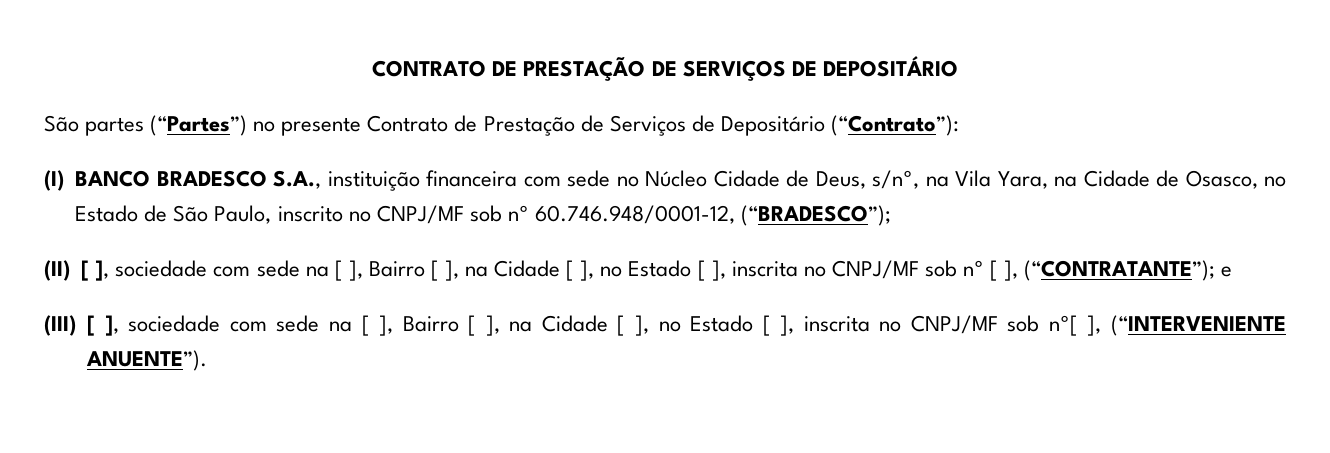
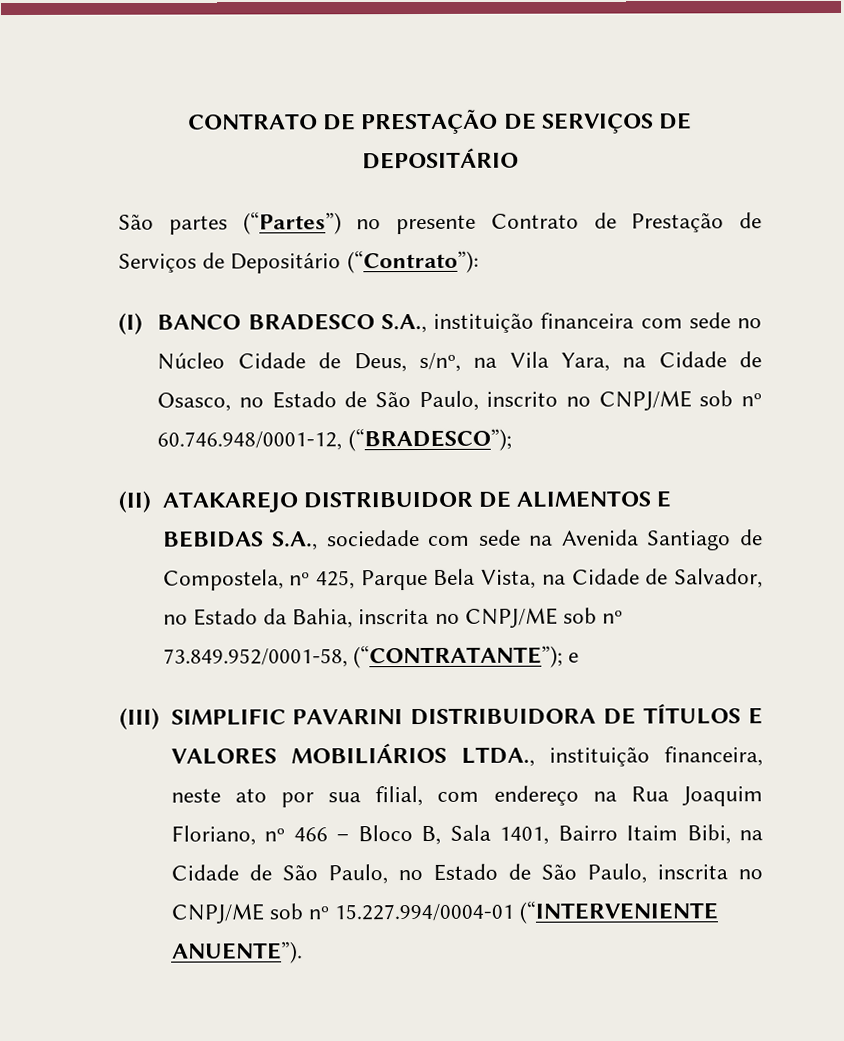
[376,205,464,224] CNPJ/MF -> [598,390,692,411] CNPJ/ME
[81,260,1019,281] [ ], sociedade com sede na [ ], Bairro [ ], na Cidade [ ], no Estado [ ], inscrita no CNPJ/MF sob nº [ ], -> [161,490,672,513] [162,529,763,551] [162,568,763,591] [162,607,624,629] [162,648,348,668] ATAKAREJO DISTRIBUIDOR DE ALIMENTOS E BEBIDAS S.A., sociedade com sede na Avenida Santiago de Compostela, nº 425, Parque Bela Vista, na Cidade de Salvador, no Estado da Bahia, inscrita no CNPJ/ME sob nº 73.849.952/0001-58,
[87,315,1102,336] [ ], sociedade com sede na [ ], Bairro [ ], na Cidade [ ], no Estado [ ], inscrita no CNPJ/MF sob nº[ ], -> [170,703,763,726] [170,742,763,767] [170,785,763,808] [170,824,763,846] [170,863,763,885] [170,903,515,924] SIMPLIFIC PAVARINI DISTRIBUIDORA DE TÍTULOS E VALORES MOBILIÁRIOS LTDA., instituição financeira, neste ato por sua filial, com endereço na Rua Joaquim Floriano, nº 466 – Bloco B, Sala 1401, Bairro Itaim Bibi, na Cidade de São Paulo, no Estado de São Paulo, inscrita no CNPJ/ME sob nº 15.227.994/0004-01

